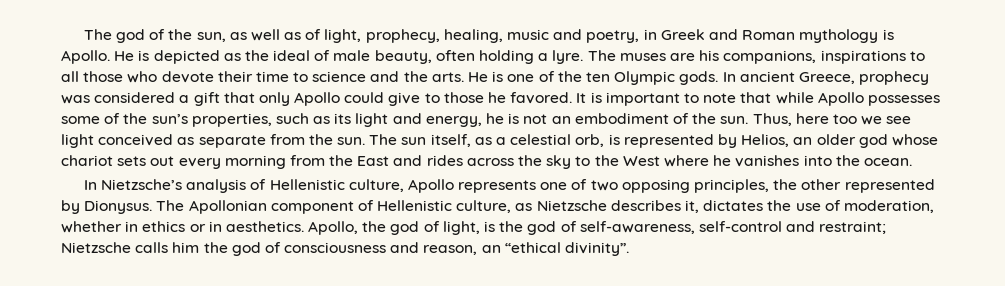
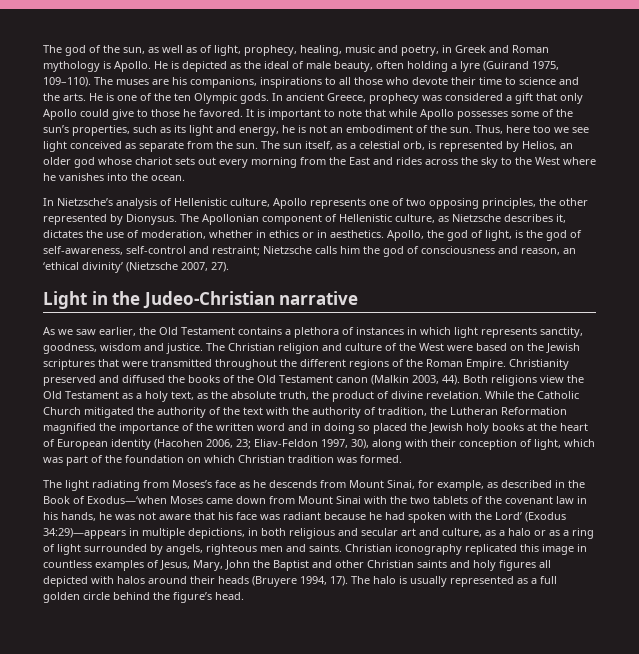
[552,50,584,64] lyre. -> [460,61,559,72] [43,77,91,87] lyre (Guirand 1975, 109–110).
[504,242,630,256] “ethical divinity”. -> [43,262,229,273] [43,291,359,309] [43,327,583,338] [43,343,580,354] [43,359,569,370] [43,375,584,386] [43,391,579,402] [43,407,567,418] [43,423,588,434] [43,439,595,450] [43,455,402,466] [43,480,585,491] [43,496,587,504] [43,512,566,523] [43,528,594,539] [43,544,587,555] [43,560,551,571] [43,576,557,587] [43,592,244,603] ‘ethical divinity’ (Nietzsche 2007, 27). // Light in the Judeo-Christian narrative // As we saw earlier, the Old Testament contains a plethora of instances in which light represents sanctity, goodness, wisdom and justice. The Christian religion and culture of the West were based on the Jewish scriptures that were transmitted throughout the different regions of the Roman Empire. Christianity preserved and diffused the books of the Old Testament canon (Malkin 2003, 44). Both religions view the Old Testament as a holy text, as the absolute truth, the product of divine revelation. While the Catholic Church mitigated the authority of the text with the authority of tradition, the Lutheran Reformation magnified the importance of the written word and in doing so placed the Jewish holy books at the heart of European identity (Hacohen 2006, 23; Eliav-Feldon 1997, 30), along with their conception of light, which was part of the foundation on which Christian tradition was formed. // The light radiating from Moses’s face as he descends from Mount Sinai, for example, as described in the Book of Exodus—‘when Moses came down from Mount Sinai with the two tablets of the covenant law in his hands, he was not aware that his face was radiant because he had spoken with the Lord’ (Exodus 34:29)—appears in multiple depictions, in both religious and secular art and culture, as a halo or as a ring of light surrounded by angels, righteous men and saints. Christian iconography replicated this image in countless examples of Jesus, Mary, John the Baptist and other Christian saints and holy figures all depicted with halos around their heads (Bruyere 1994, 17). The halo is usually represented as a full golden circle behind the figure’s head.

